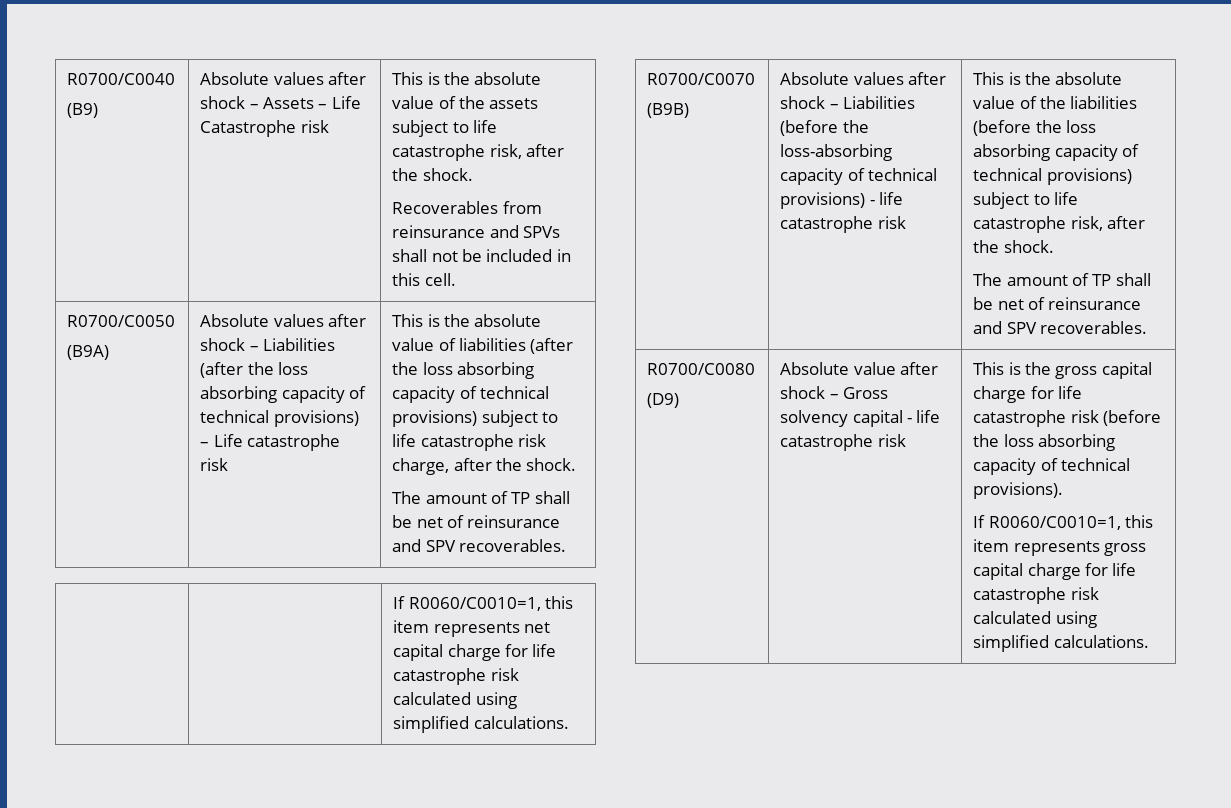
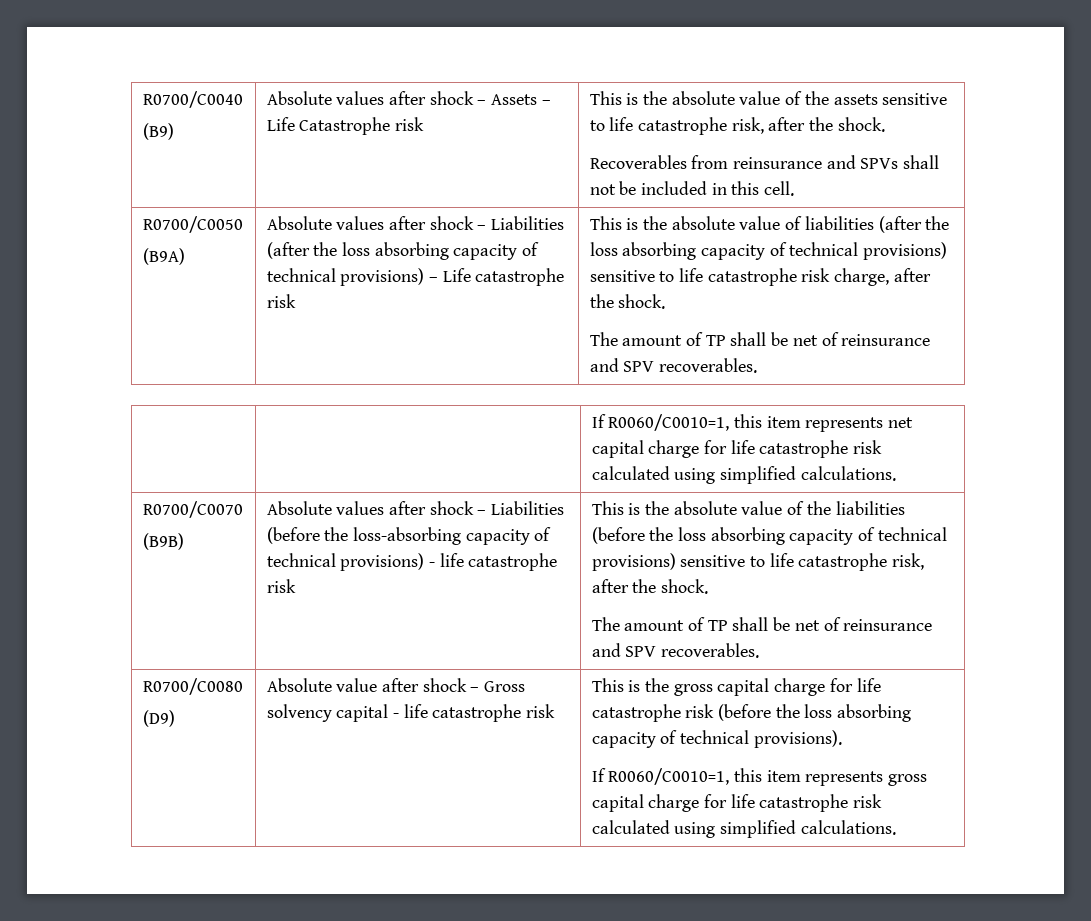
[392,120,449,137] subject -> [882,93,948,105] sensitive
[481,410,538,427] subject -> [589,270,655,282] sensitive
[973,192,1030,209] subject -> [680,555,746,567] sensitive

